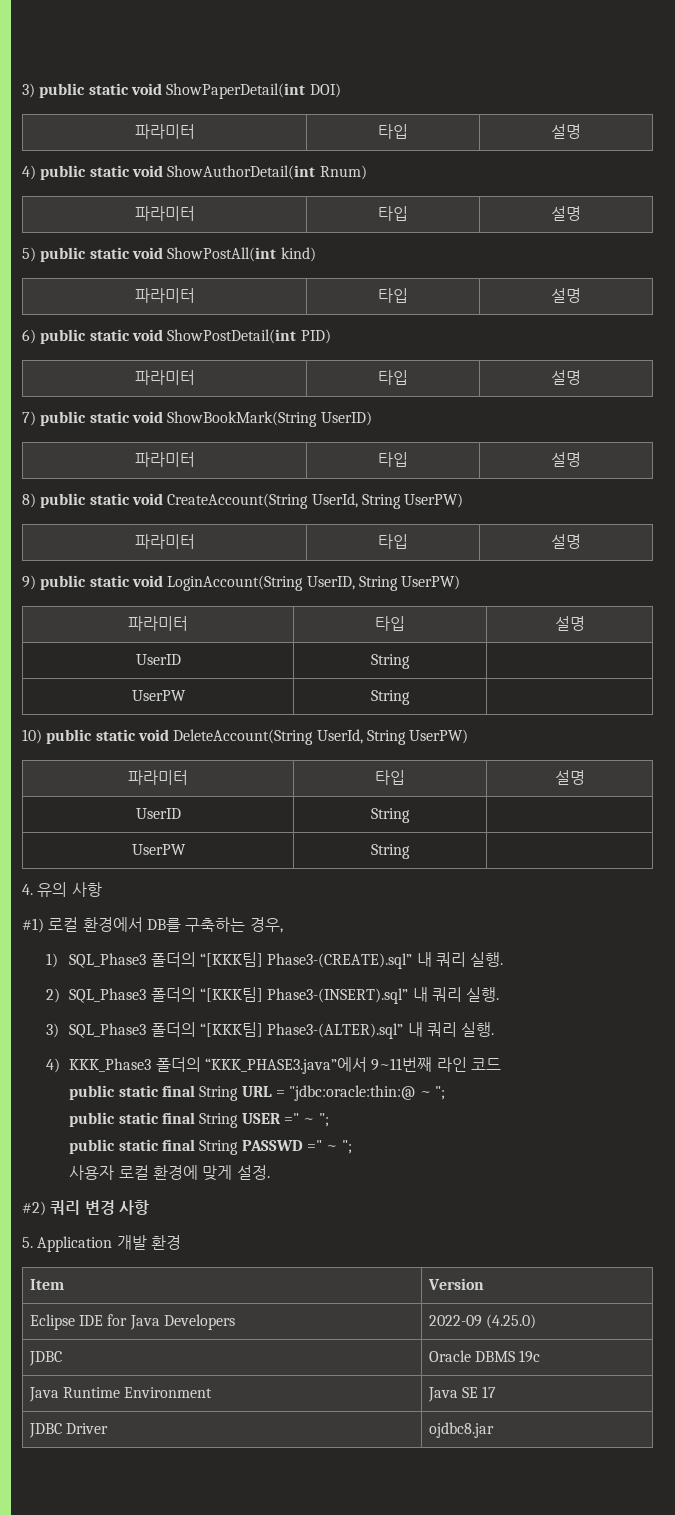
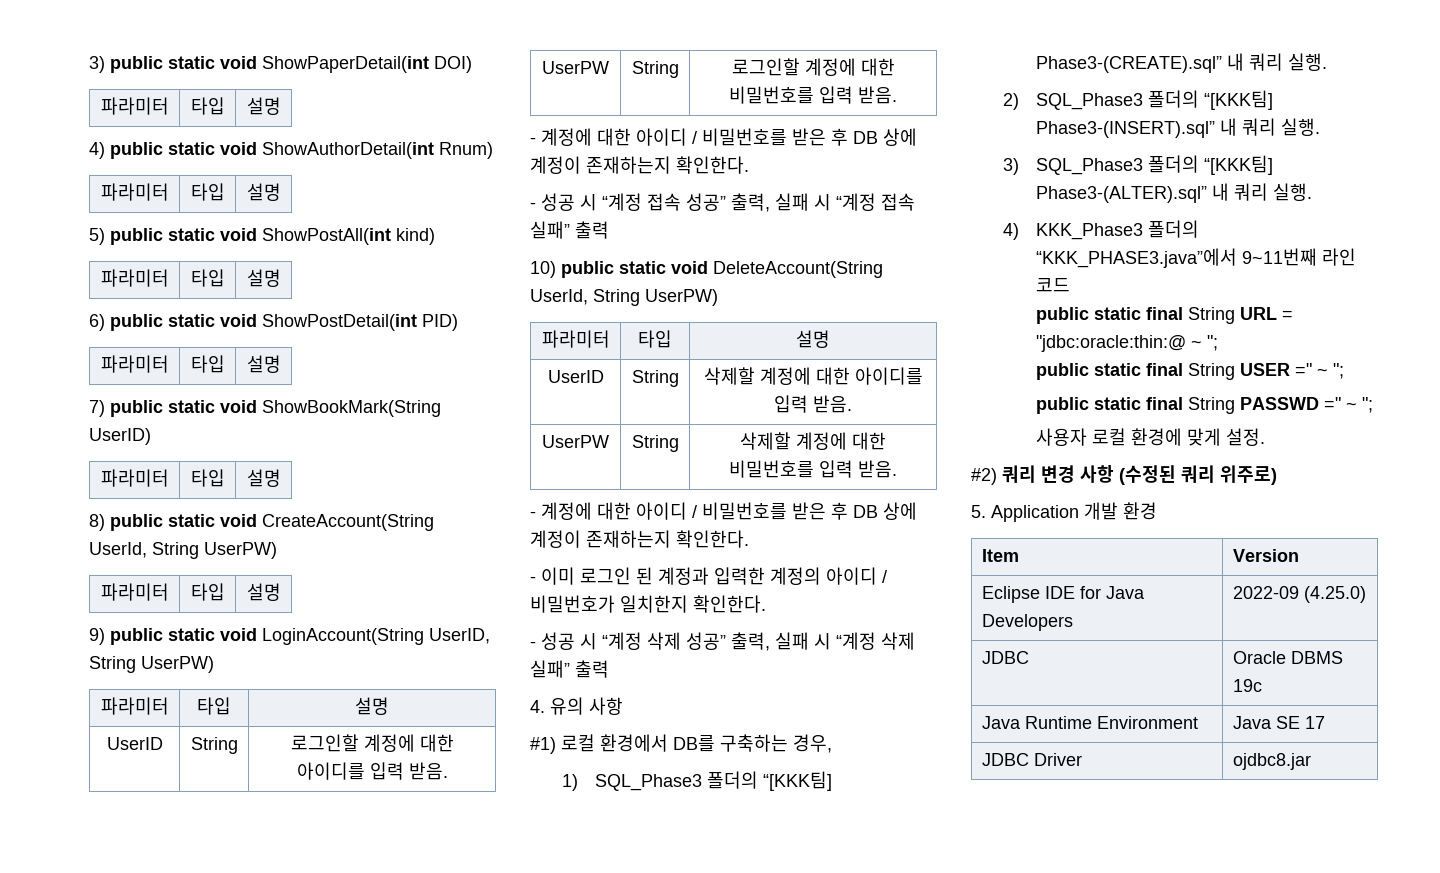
[131,690,186,701] [371,690,410,705] // UserPW | String | -> [290,734,454,752] [296,762,448,780] [542,61,609,74] [631,61,679,78] [731,58,895,76] [729,86,897,104] [530,128,917,146] [530,156,749,174] [530,193,915,212] [530,221,609,239] 로그인할 계정에 대한 아이디를 입력 받음. // UserPW | String | 로그인할 계정에 대한 비밀번호를 입력 받음. // - 계정에 대한 아이디 / 비밀번호를 받은 후 DB 상에 계정이 존재하는지 확인한다. // - 성공 시 “계정 접속 성공” 출력, 실패 시 “계정 접속 실패” 출력
[131,844,186,855] [371,844,410,859] // UserPW | String | -> [703,367,923,385] [774,395,852,413] [542,435,609,448] [631,435,679,452] [740,432,886,450] [729,460,897,478] [530,502,917,520] [530,530,749,548] [530,567,887,585] [530,595,766,613] [530,632,915,651] [530,660,609,678] 삭제할 계정에 대한 아이디를 입력 받음. // UserPW | String | 삭제할 계정에 대한 비밀번호를 입력 받음. // - 계정에 대한 아이디 / 비밀번호를 받은 후 DB 상에 계정이 존재하는지 확인한다. // - 이미 로그인 된 계정과 입력한 계정의 아이디 / 비밀번호가 일치한지 확인한다. // - 성공 시 “계정 삭제 성공” 출력, 실패 시 “계정 삭제 실패” 출력
(149, 1207) none -> [1119,465,1277,485] (수정된 쿼리 위주로)

